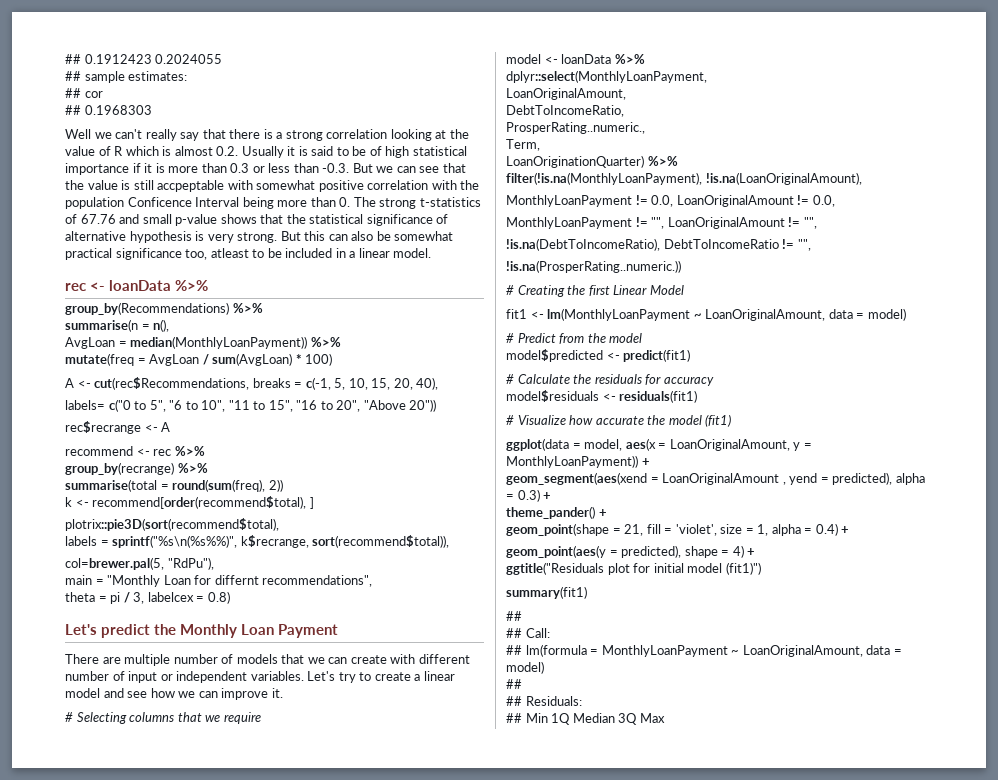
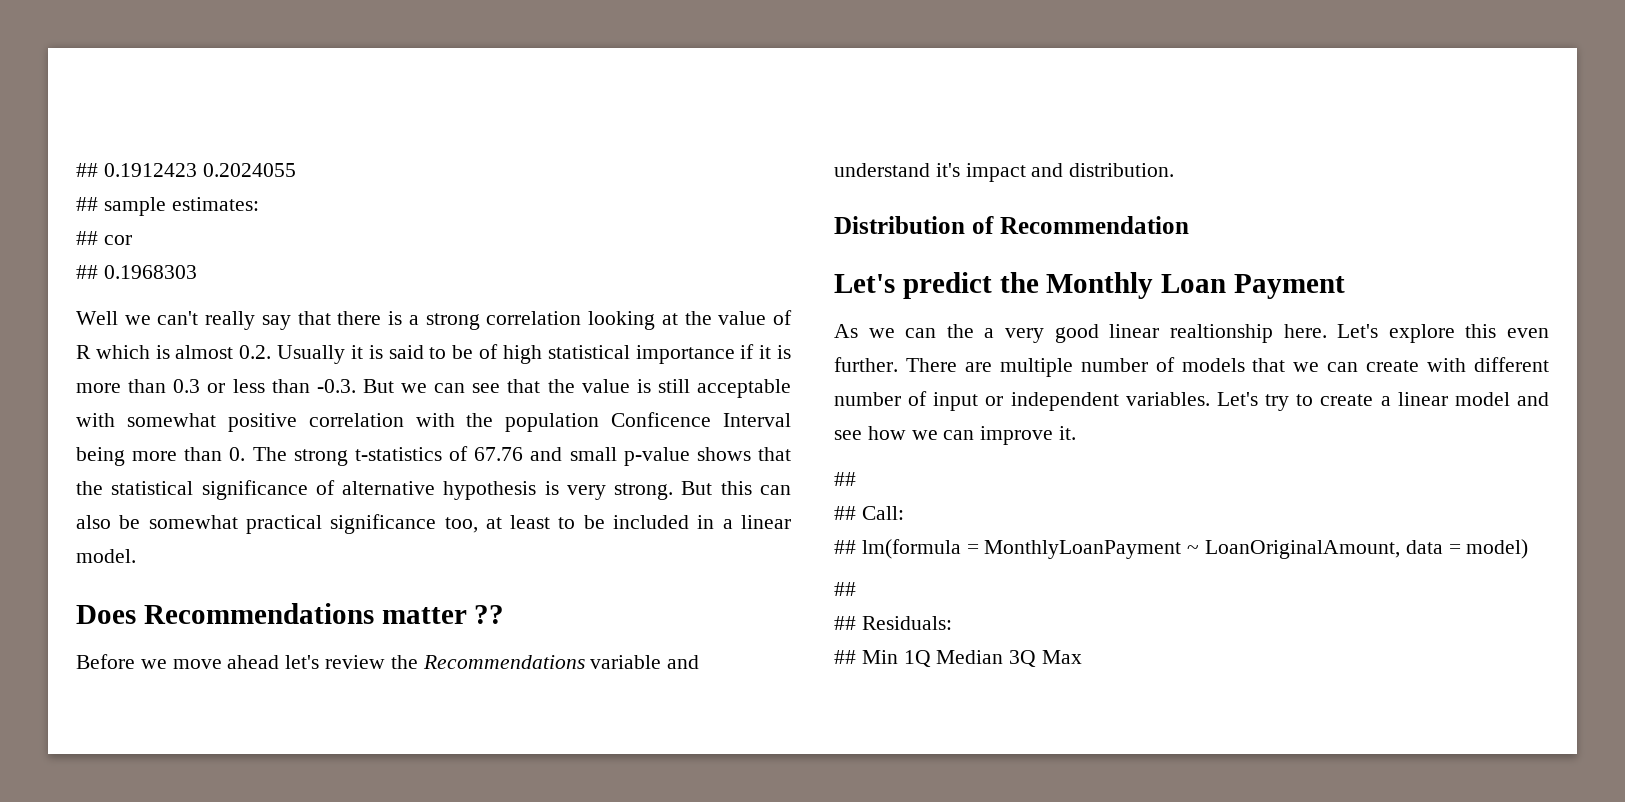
[157,180,225,192] accpeptable -> [697,379,791,398] acceptable
[210,248,249,258] atleast -> [485,515,551,529] at least
[65,280,209,291] [65,302,263,315] [65,319,170,332] [65,336,341,349] [65,353,333,366] [65,377,439,390] [65,399,437,412] [65,421,171,434] [65,446,205,456] [65,462,208,475] [65,479,283,492] [65,496,314,509] [65,518,279,531] [65,535,450,548] [65,557,214,570] [65,575,373,587] [65,591,230,604] rec <- loanData %>% // group_by(Recommendations) %>% // summarise(n = n(), // AvgLoan = median(MonthlyLoanPayment)) %>% // mutate(freq = AvgLoan / sum(AvgLoan) * 100) // A <- cut(rec$Recommendations, breaks = c(-1, 5, 10, 15, 20, 40), // labels= c("0 to 5", "6 to 10", "11 to 15", "16 to 20", "Above 20")) // rec$recrange <- A // recommend <- rec %>% // group_by(recrange) %>% // summarise(total = round(sum(freq), 2)) // k <- recommend[order(recommend$total), ] // plotrix::pie3D(sort(recommend$total), // labels = sprintf("%s\n(%s%%)", k$recrange, sort(recommend$total)), // col=brewer.pal(5, "RdPu"), // main = "Monthly Loan for differnt recommendations", // theta = pi / 3, labelcex = 0.8) -> [76,603,505,624] [76,654,700,669] [834,163,1175,182] [834,216,1189,234] Does Recommendations matter ?? // Before we move ahead let's review the Recommendations variable and understand it's impact and distribution. // Distribution of Recommendation
(339, 631) none -> [834,324,1549,343] [834,357,898,372] As we can the a very good linear realtionship here. Let's explore this even further.
[65,712,261,724] [506,54,645,64] [506,70,707,83] [506,88,626,100] [506,105,624,117] [506,122,645,134] [506,139,540,151] [506,155,678,168] [506,172,862,185] [506,195,835,207] [506,217,817,229] [506,238,811,251] [506,260,681,273] [506,285,684,297] [506,308,906,321] [506,333,643,344] [506,349,691,362] [506,374,714,386] [506,390,698,403] [506,414,732,427] [506,438,812,451] [506,455,650,468] [506,472,925,485] [506,489,552,502] [506,506,607,519] [506,523,850,536] [506,545,756,558] [506,562,761,575] [506,586,587,599] // # Selecting columns that we require // model <- loanData %>% // dplyr::select(MonthlyLoanPayment, // LoanOriginalAmount, // DebtToIncomeRatio, // ProsperRating..numeric., // Term, // LoanOriginationQuarter) %>% // filter(!is.na(MonthlyLoanPayment), !is.na(LoanOriginalAmount), // MonthlyLoanPayment != 0.0, LoanOriginalAmount != 0.0, // MonthlyLoanPayment != "", LoanOriginalAmount != "", // !is.na(DebtToIncomeRatio), DebtToIncomeRatio != "", // !is.na(ProsperRating..numeric.)) // # Creating the first Linear Model // fit1 <- lm(MonthlyLoanPayment ~ LoanOriginalAmount, data = model) // # Predict from the model // model$predicted <- predict(fit1) // # Calculate the residuals for accuracy // model$residuals <- residuals(fit1) // # Visualize how accurate the model (fit1) // ggplot(data = model, aes(x = LoanOriginalAmount, y = MonthlyLoanPayment)) + // geom_segment(aes(xend = LoanOriginalAmount , yend = predicted), alpha = 0.3) + // theme_pander() + // geom_point(shape = 21, fill = 'violet', size = 1, alpha = 0.4) + // geom_point(aes(y = predicted), shape = 4) + // ggtitle("Residuals plot for initial model (fit1)") // summary(fit1) -> (1077, 433) none

